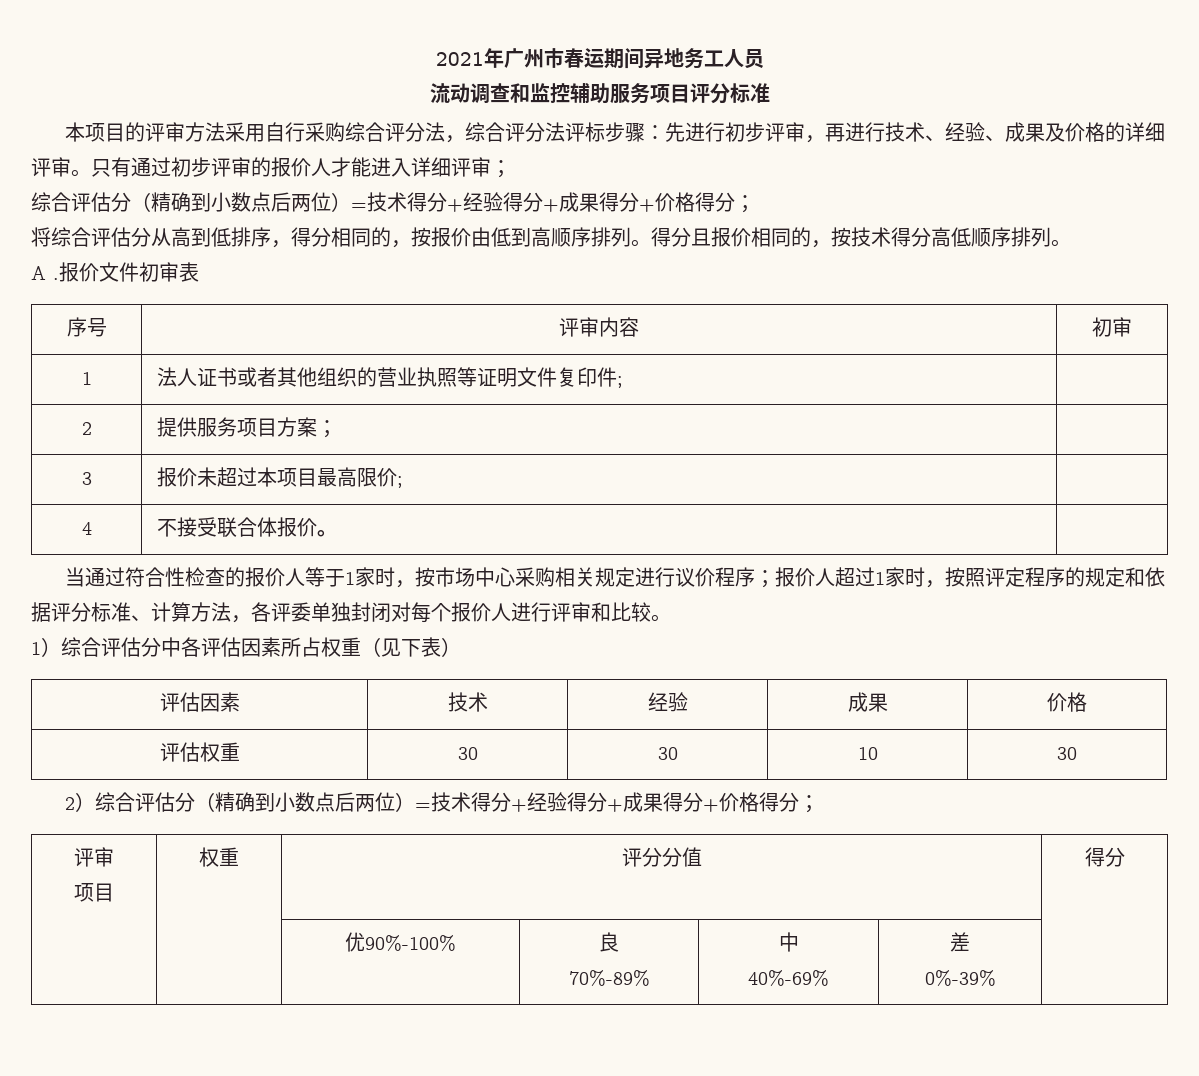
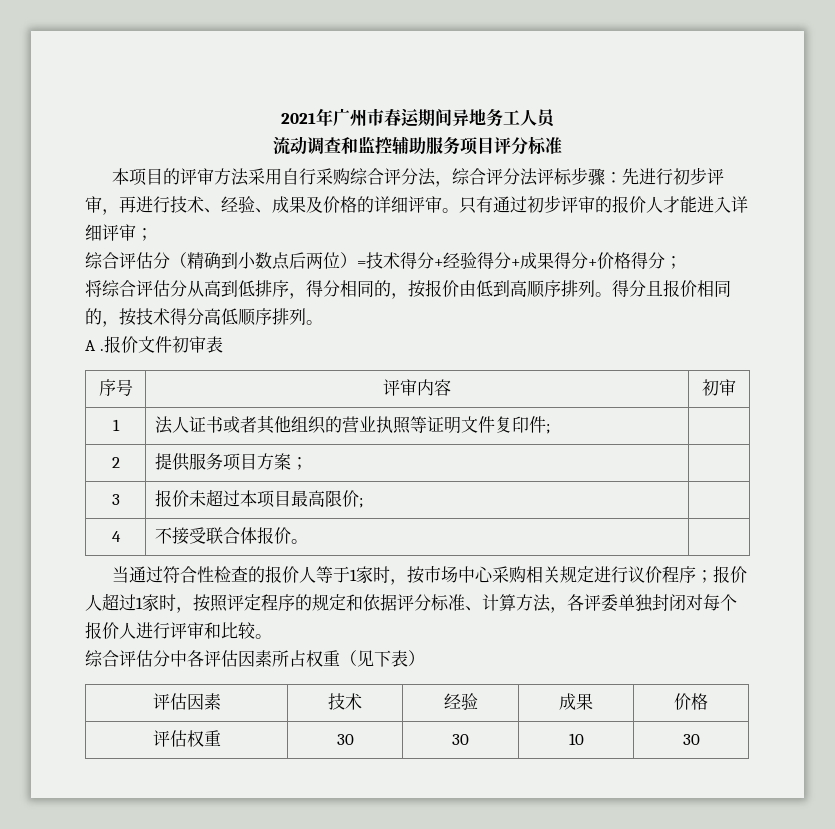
[31,637,61,657] 1） -> (272, 636) none
[65,792,820,813] [74,847,114,867] [74,883,114,902] [199,847,239,867] [621,847,702,867] [1084,847,1125,867] [345,932,456,952] [599,932,619,952] [568,970,650,986] [778,932,799,952] [748,970,829,986] [950,932,970,952] [924,970,996,986] // 2）综合评估分（精确到小数点后两位）=技术得分+经验得分+成果得分+价格得分； // 评审 // 项目 | 权重 | 评分分值 | 得分 // | | 优90%-100% | 良 // 70%-89% | 中 // 40%-69% | 差 // 0%-39% | -> (700, 739) none

